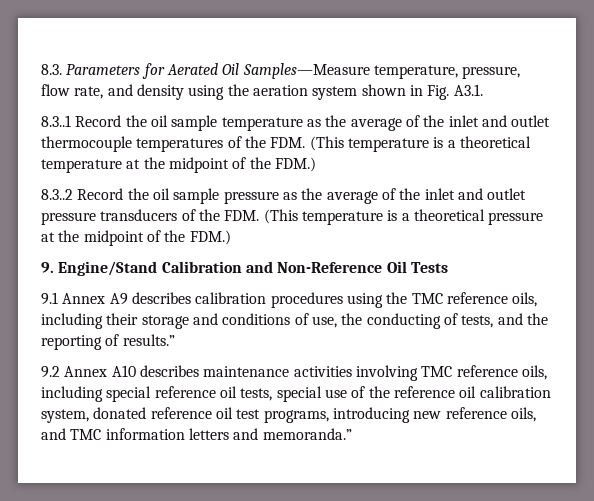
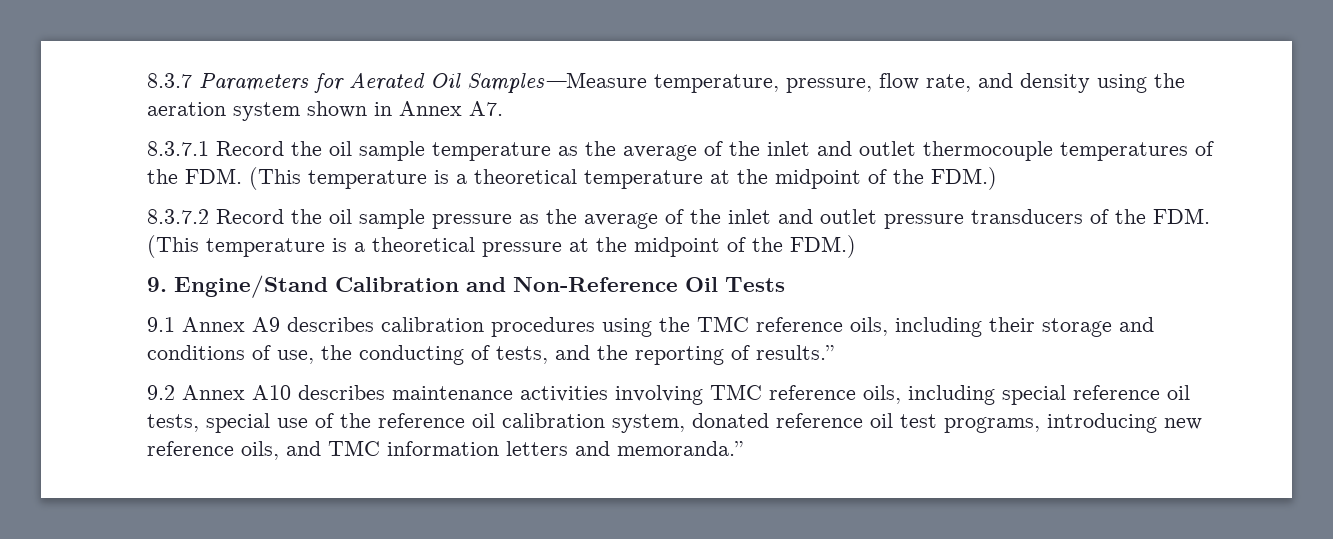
[41,64,62,75] 8.3. -> [147,73,192,88] 8.3.7
[427,84,483,100] [41,115,71,127] Fig. A3.1. // 8.3..1 -> [399,101,503,116] [147,141,209,156] Annex A7. // 8.3.7.1
[41,189,73,200] 8.3..2 -> [147,209,209,224] 8.3.7.2

